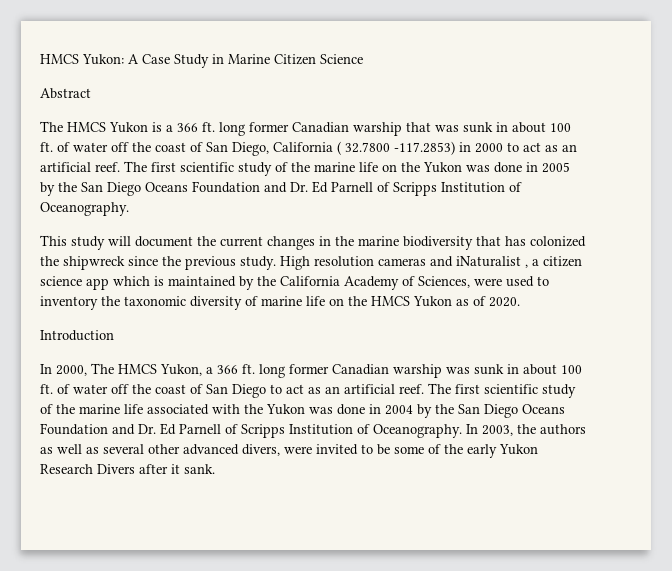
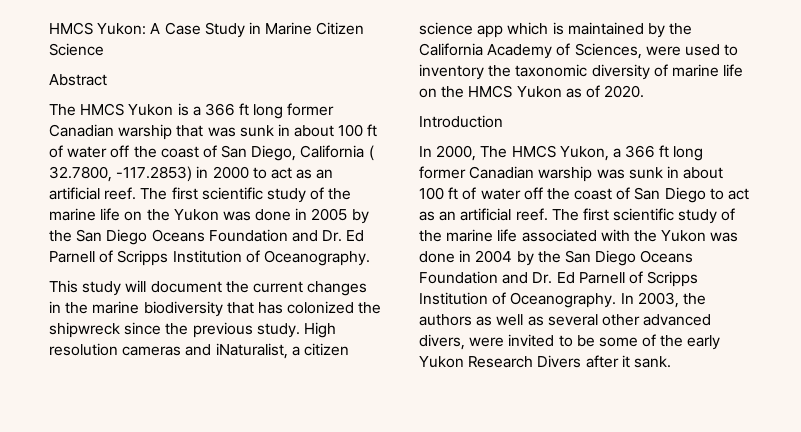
[202,122,215,132] ft. -> [239,103,250,116] ft
[40,142,53,152] ft. -> [367,124,378,137] ft
[345,142,390,153] 32.7800 -> [49,166,112,182] 32.7800,
[456,256,528,268] iNaturalist , -> [215,343,288,359] iNaturalist,
[242,364,255,374] ft. -> [659,145,670,158] ft
[40,384,53,394] ft. -> [448,187,459,200] ft

